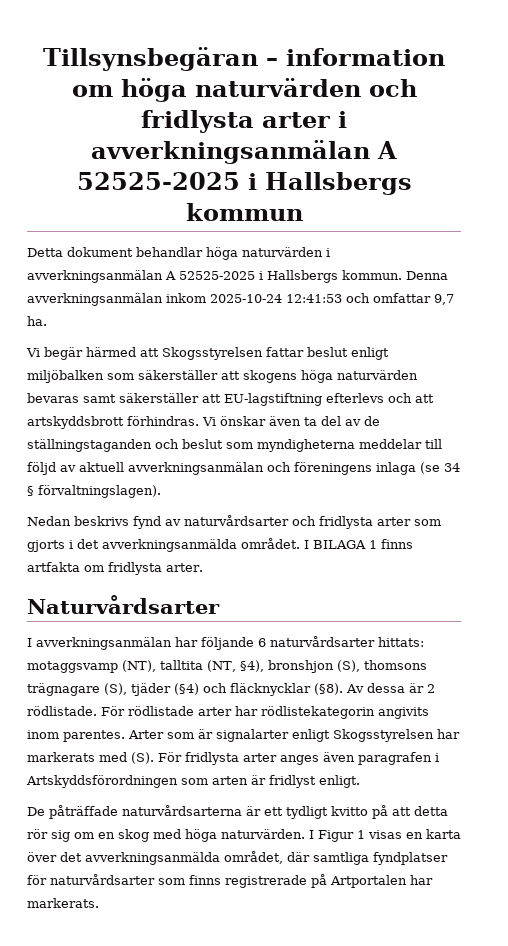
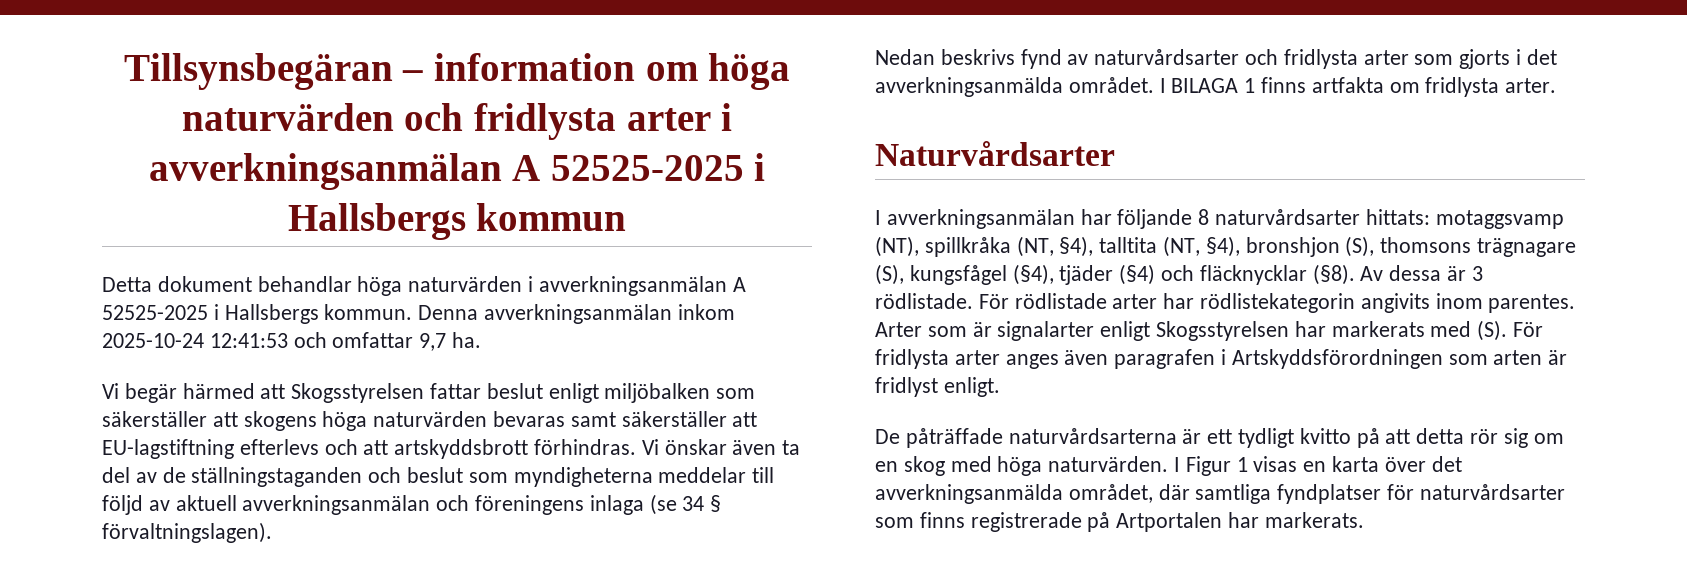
[258,638,266,647] 6 -> [1198,209,1210,225] 8
(156, 666) none -> [924,236,1094,257] spillkråka (NT, §4),
(127, 689) none -> [909,264,1054,285] kungsfågel (§4),
[427,684,435,693] 2 -> [1471,266,1483,281] 3

